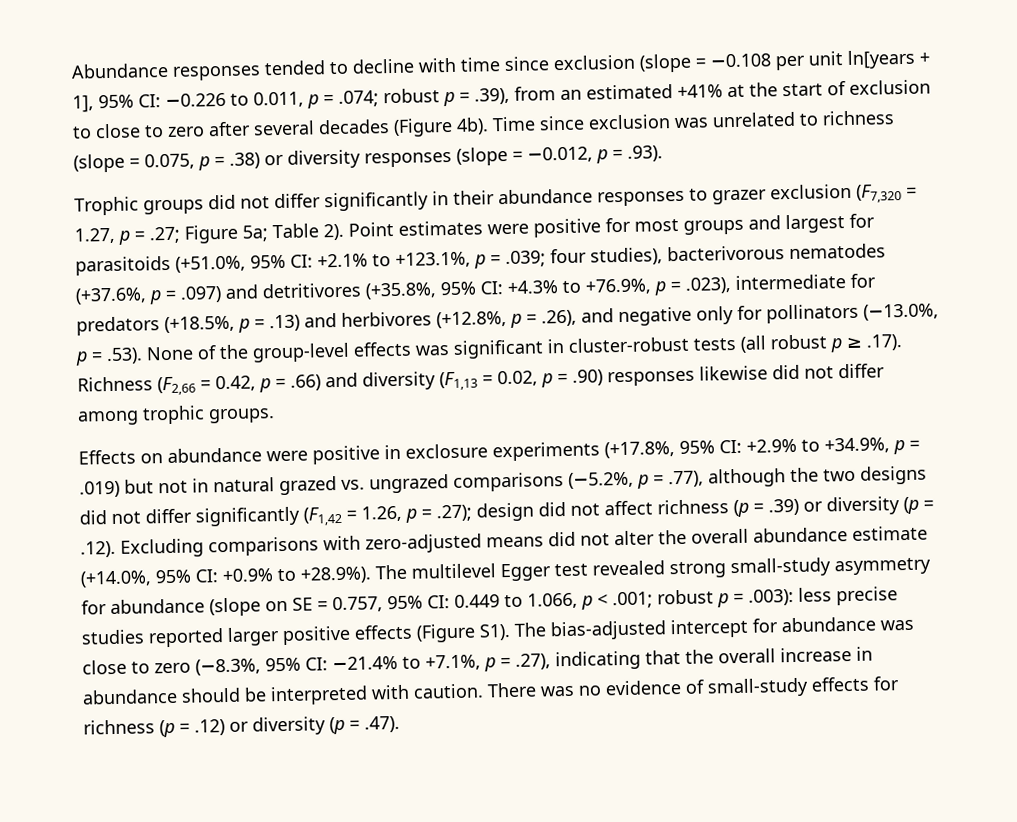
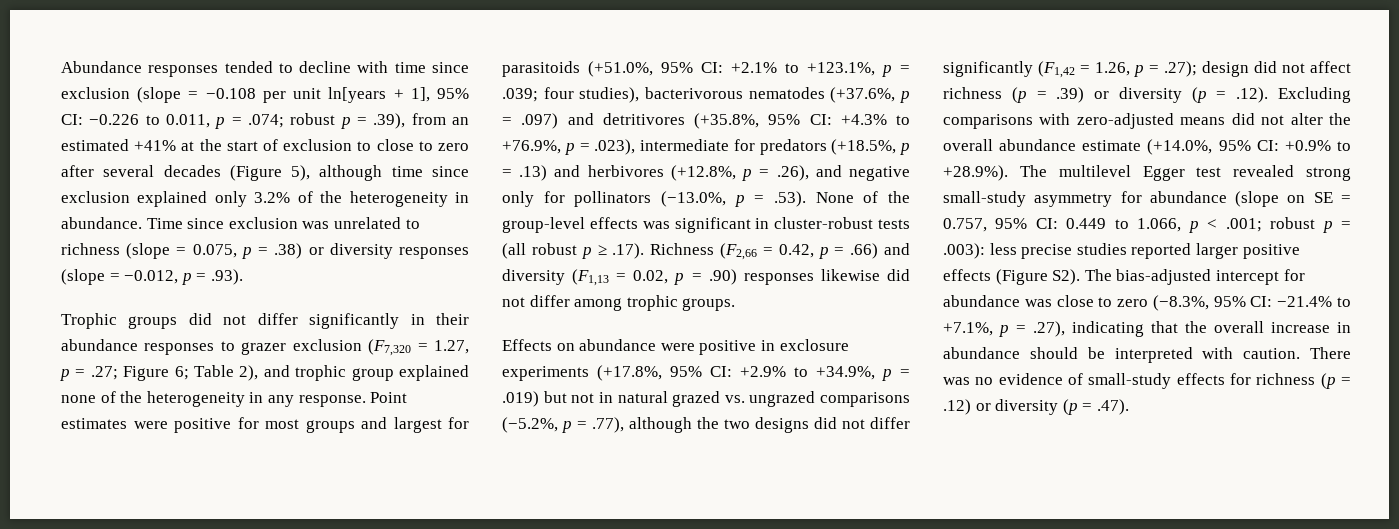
[456,117,489,135] 4b). -> [291,165,469,181] [61,191,469,207] [61,217,142,229] 5), although time since exclusion explained only 3.2% of the heterogeneity in abundance.
[242,223,344,242] 5a; Table 2). -> [174,365,469,381] [61,391,366,407] 6; Table 2), and trophic group explained none of the heterogeneity in any response.
[479,624,511,641] S1). -> [1052,269,1081,285] S2).

